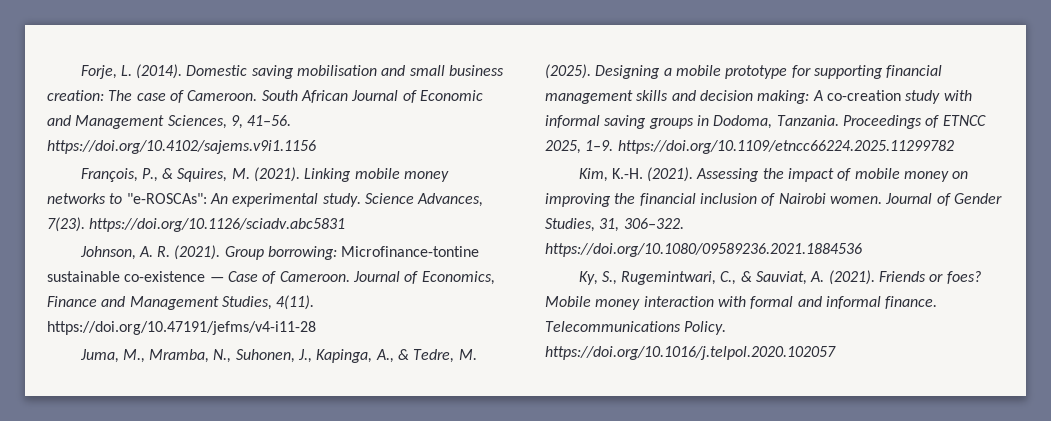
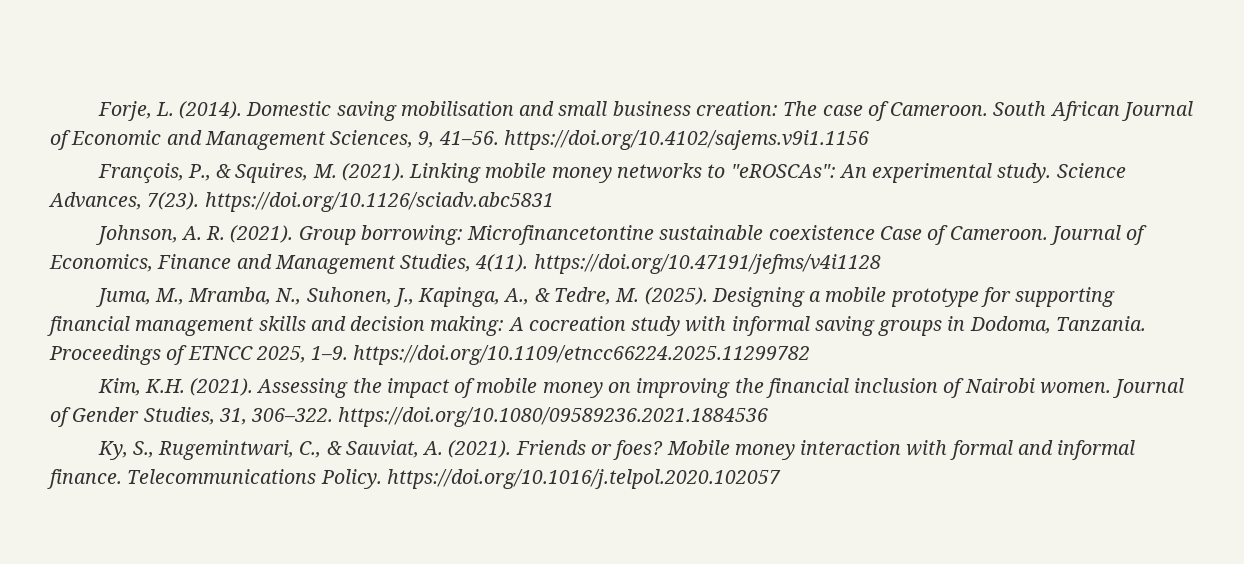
[126,193,207,204] "e-ROSCAs": -> [730,164,836,178] "eROSCAs":
[341,246,480,257] [47,271,224,282] Microfinance-tontine sustainable co-existence — -> [467,225,875,245] Microfinancetontine sustainable coexistence
[47,321,316,335] https://doi.org/10.47191/jefms/v4-i11-28 -> [533,254,881,274] https://doi.org/10.47191/jefms/v4i1128
[826,90,901,101] co-creation -> [528,316,626,331] cocreation
[611,168,643,179] K.-H. -> [144,379,185,393] K.H.

